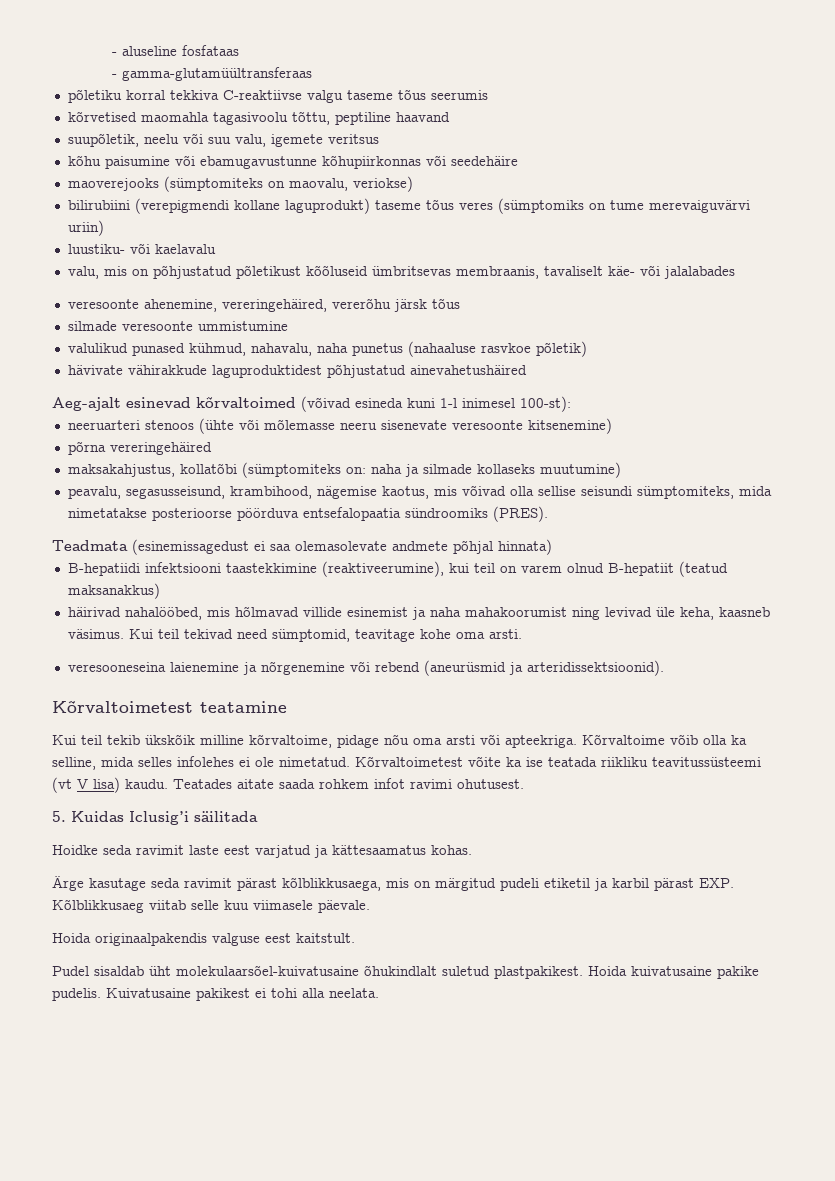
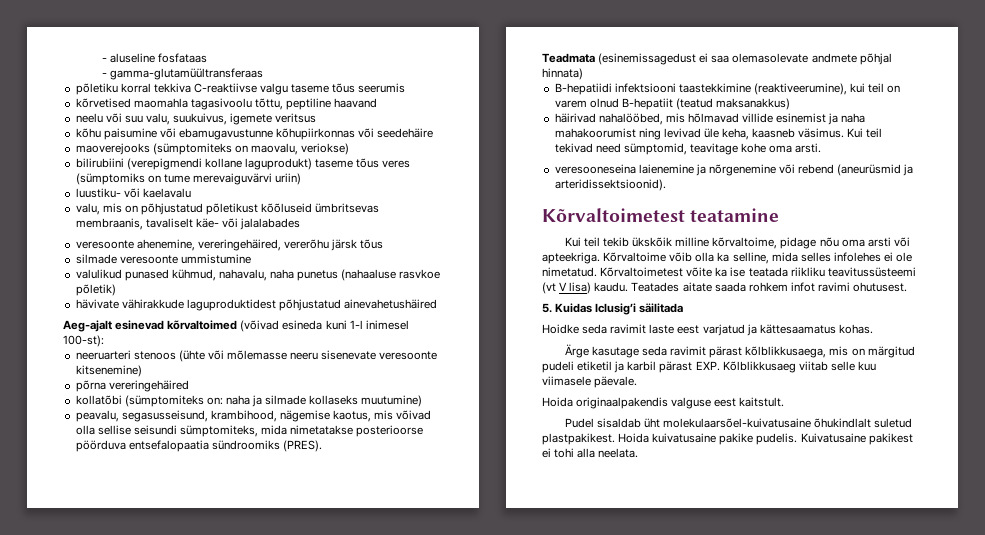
[67,133,139,147] suupõletik, -> (378, 103) none
(266, 140) none -> [173,113,228,125] suukuivus,
[67,464,175,477] maksakahjustus, -> (189, 386) none

